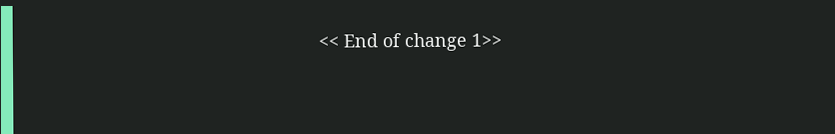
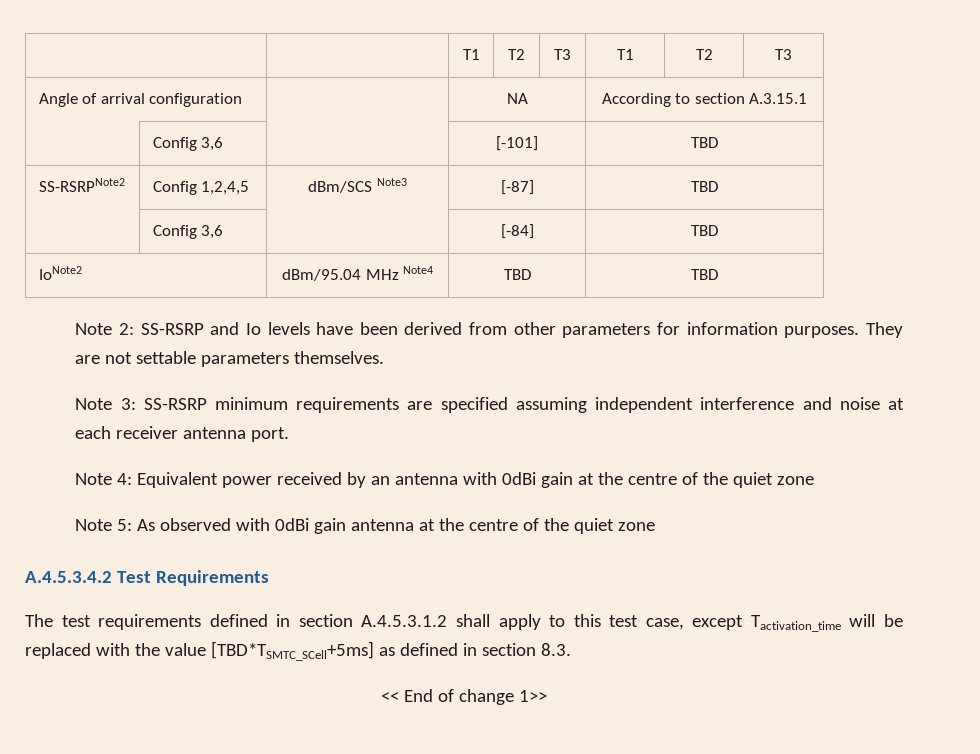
(317, 42) none -> [462,49,480,60] [508,49,525,60] [554,49,571,60] [616,49,634,60] [695,49,713,60] [775,49,792,60] [38,93,243,107] [506,93,528,104] [601,93,808,107] [152,137,224,151] [496,136,538,151] [691,137,718,148] [38,178,125,192] [152,181,250,195] [308,178,407,193] [500,180,534,195] [691,181,718,192] [152,225,224,239] [500,224,534,239] [691,225,718,236] [38,266,82,280] [282,266,433,281] [503,269,531,280] [691,269,718,280] [75,322,903,338] [75,351,385,367] [75,397,905,413] [75,426,290,442] [75,472,815,488] [75,518,656,534] [25,570,269,586] [25,614,903,632] [25,641,571,661] | | T1 | T2 | T3 | T1 | T2 | T3 // Angle of arrival configuration | | NA | According to section A.3.15.1 // | Config 3,6 | | [-101] | TBD // SS-RSRPNote2 | Config 1,2,4,5 | dBm/SCS Note3 | [-87] | TBD // | Config 3,6 | | [-84] | TBD // IoNote2 | dBm/95.04 MHz Note4 | TBD | TBD // Note 2: SS-RSRP and Io levels have been derived from other parameters for information purposes. They are not settable parameters themselves. // Note 3: SS-RSRP minimum requirements are specified assuming independent interference and noise at each receiver antenna port. // Note 4: Equivalent power received by an antenna with 0dBi gain at the centre of the quiet zone // Note 5: As observed with 0dBi gain antenna at the centre of the quiet zone // A.4.5.3.4.2 Test Requirements // The test requirements defined in section A.4.5.3.1.2 shall apply to this test case, except Tactivation_time will be replaced with the value [TBD*TSMTC_SCell+5ms] as defined in section 8.3. //

